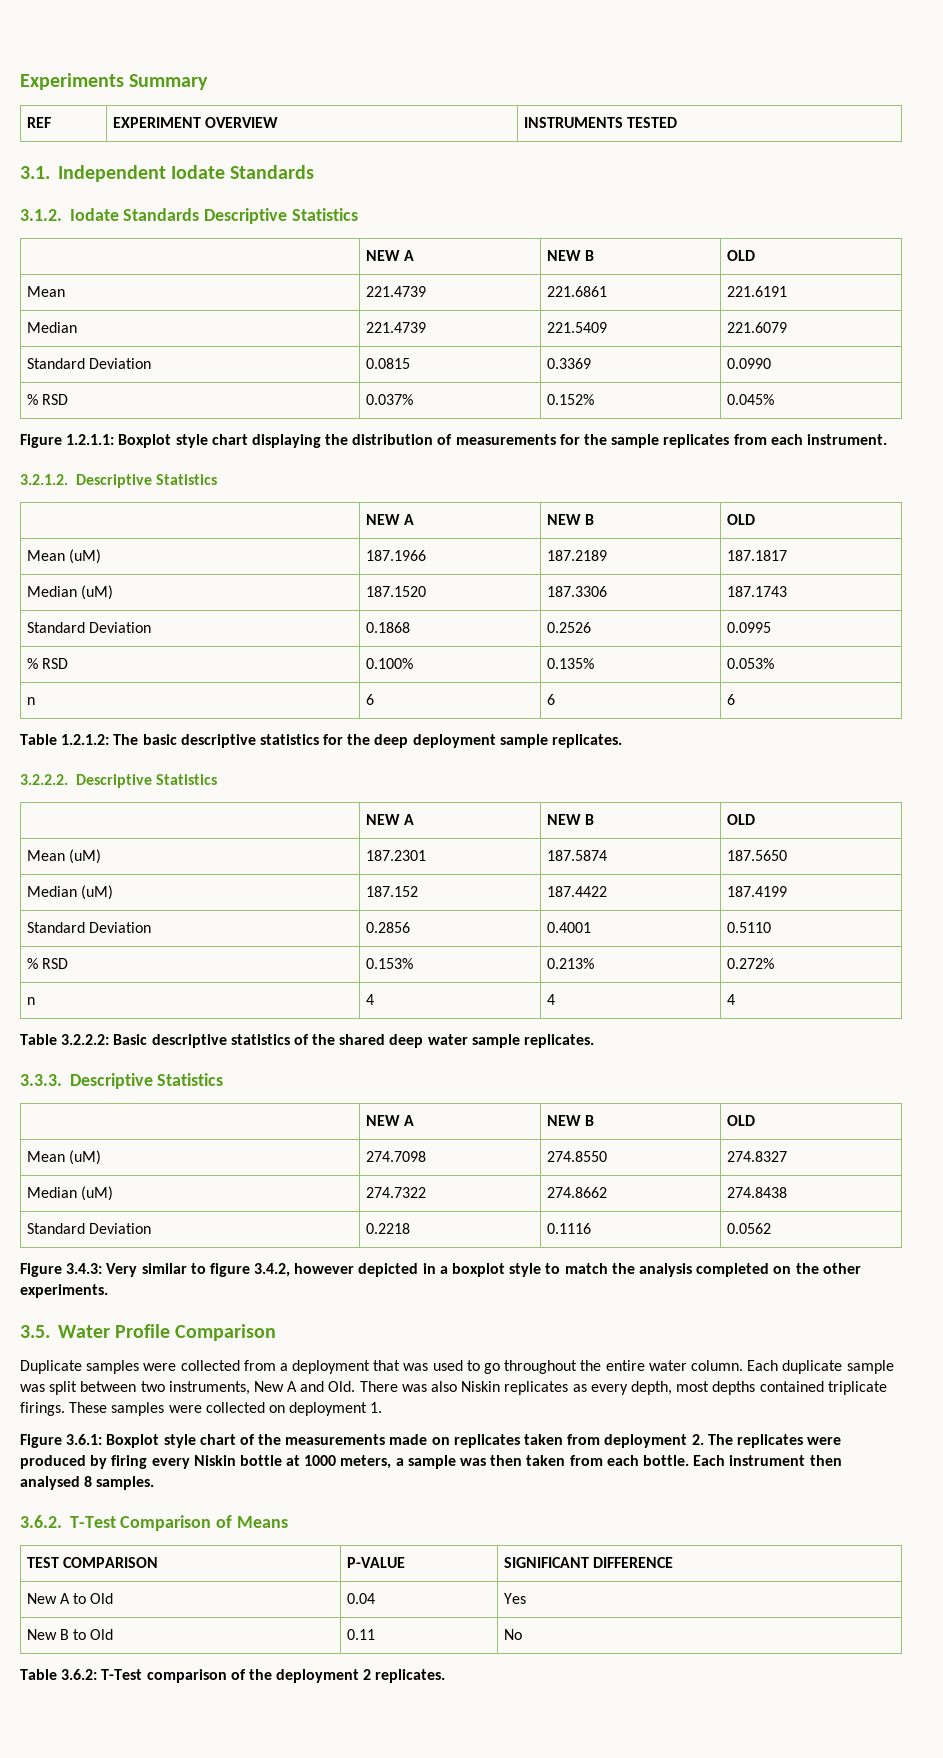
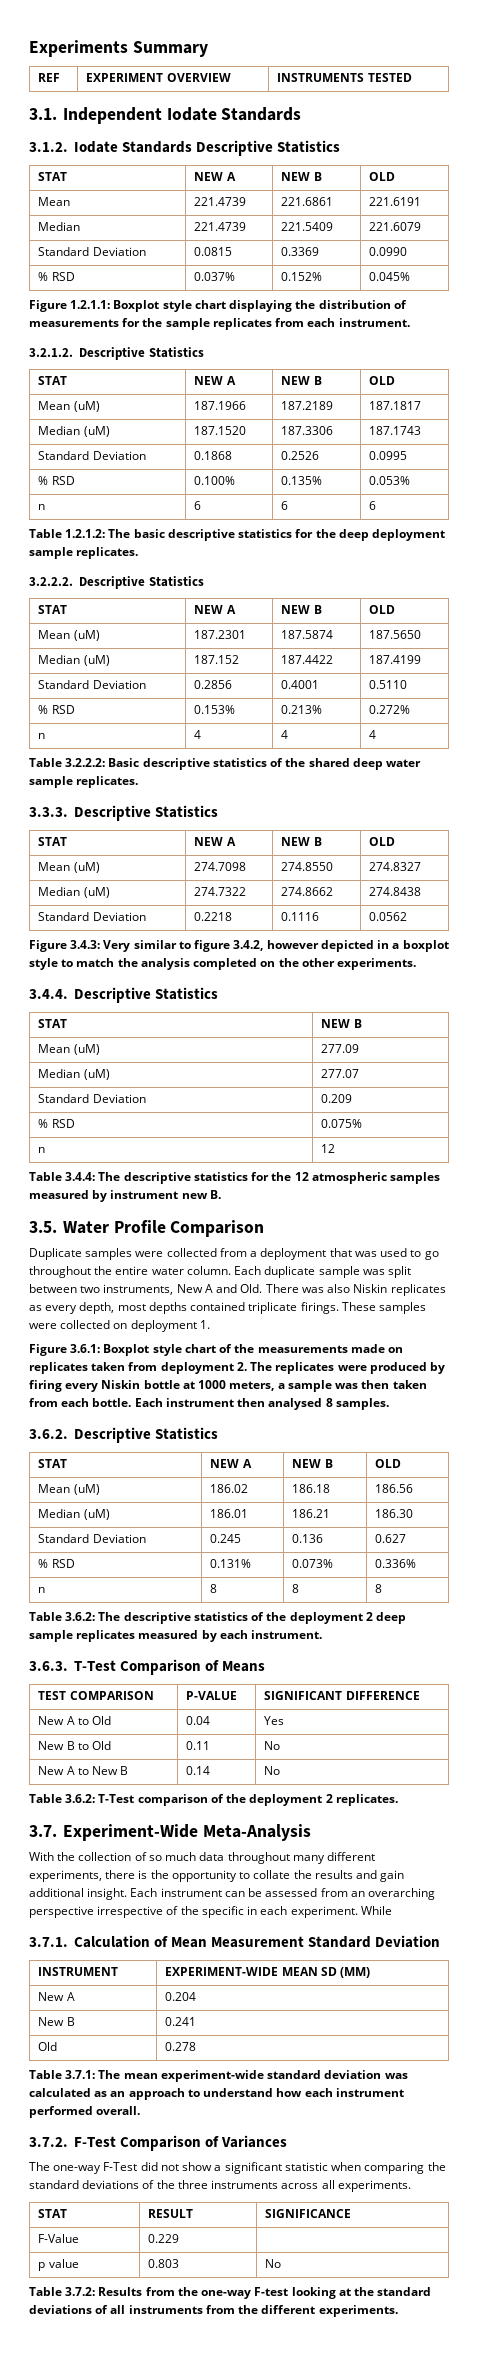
(358, 214) none -> [38,172,68,181] STAT
(217, 479) none -> [38,376,68,385] STAT
(217, 779) none -> [38,605,68,614] STAT
(224, 1079) none -> [38,837,68,846] STAT
(108, 1291) none -> [29,987,219,1003] [38,1019,68,1028] [321,1019,362,1028] [38,1044,100,1055] [321,1044,360,1053] [38,1069,110,1080] [321,1069,360,1078] [38,1094,146,1103] [321,1094,353,1103] [38,1119,75,1128] [321,1119,363,1128] [38,1147,46,1153] [321,1144,336,1153] [29,1172,441,1184] [29,1190,221,1202] // 3.4.4. Descriptive Statistics // STAT | NEW B // Mean (uM) | 277.09 // Median (uM) | 277.07 // Standard Deviation | 0.209 // % RSD | 0.075% // n | 12 // Table 3.4.4: The descriptive statistics for the 12 atmospheric samples measured by instrument new B.
(62, 1521) none -> [74,1427,219,1443] [38,1459,68,1468] [210,1459,252,1468] [292,1459,333,1468] [375,1459,402,1468] [38,1484,100,1495] [210,1484,249,1493] [292,1484,331,1493] [375,1484,414,1493] [38,1509,110,1520] [210,1509,249,1518] [292,1509,331,1518] [375,1509,414,1518] [38,1534,146,1543] [210,1534,242,1543] [292,1534,324,1543] [375,1534,407,1543] [38,1559,75,1568] [210,1559,252,1568] [292,1559,334,1568] [375,1559,417,1568] [38,1587,46,1593] [210,1584,218,1593] [292,1584,300,1593] [375,1584,383,1593] [29,1612,407,1624] [29,1630,323,1642] [29,1661,68,1671] Descriptive Statistics // STAT | NEW A | NEW B | OLD // Mean (uM) | 186.02 | 186.18 | 186.56 // Median (uM) | 186.01 | 186.21 | 186.30 // Standard Deviation | 0.245 | 0.136 | 0.627 // % RSD | 0.131% | 0.073% | 0.336% // n | 8 | 8 | 8 // Table 3.6.2: The descriptive statistics of the deployment 2 deep sample replicates measured by each instrument. // 3.6.3.
(522, 1634) none -> [38,1766,129,1775] [186,1766,211,1775] [264,1766,281,1775] // New A to New B | 0.14 | No
(446, 1676) none -> [29,1824,311,1841] [29,1852,376,1864] [29,1870,405,1882] [29,1888,436,1900] [29,1906,392,1918] [29,1935,441,1948] [38,1967,119,1976] [165,1967,371,1978] [38,1992,75,2001] [165,1992,197,2001] [38,2017,75,2026] [165,2017,197,2026] [38,2042,58,2051] [165,2042,197,2051] [29,2070,408,2082] [29,2088,404,2100] [29,2106,141,2118] [29,2135,288,2151] [29,2162,446,2174] [29,2180,411,2192] [38,2209,68,2218] [148,2209,194,2218] [265,2209,352,2218] [38,2234,80,2243] [148,2234,180,2243] [38,2259,79,2271] [148,2259,180,2268] [265,2259,282,2268] [29,2287,432,2299] [29,2305,398,2317] // 3.7. Experiment-Wide Meta-Analysis // With the collection of so much data throughout many different experiments, there is the opportunity to collate the results and gain additional insight. Each instrument can be assessed from an overarching perspective irrespective of the specific in each experiment. While // 3.7.1. Calculation of Mean Measurement Standard Deviation // INSTRUMENT | EXPERIMENT-WIDE MEAN SD (ΜM) // New A | 0.204 // New B | 0.241 // Old | 0.278 // Table 3.7.1: The mean experiment-wide standard deviation was calculated as an approach to understand how each instrument performed overall. // 3.7.2. F-Test Comparison of Variances // The one-way F-Test did not show a significant statistic when comparing the standard deviations of the three instruments across all experiments. // STAT | RESULT | SIGNIFICANCE // F-Value | 0.229 | // p value | 0.803 | No // Table 3.7.2: Results from the one-way F-test looking at the standard deviations of all instruments from the different experiments.

